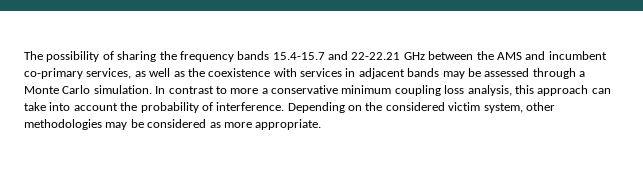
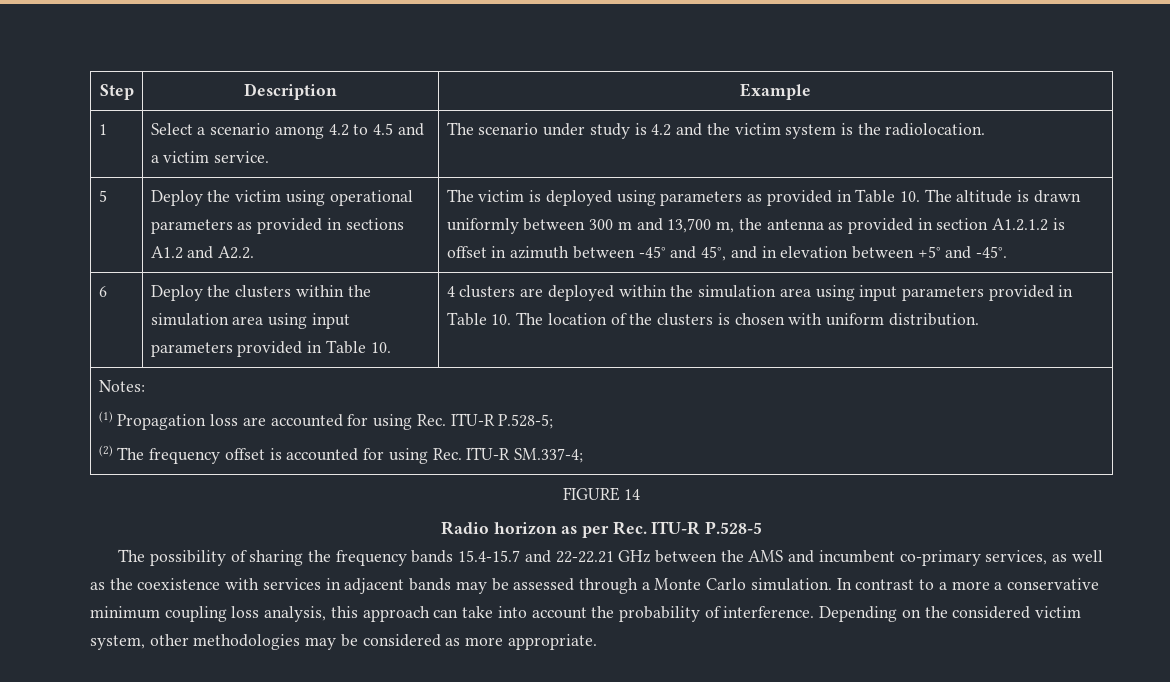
(24, 55) none -> [99,84,134,100] [244,83,337,100] [740,83,811,100] [98,124,107,135] [150,123,424,139] [150,151,270,163] [446,122,986,139] [98,190,107,202] [150,190,413,206] [150,218,404,234] [150,246,255,259] [446,189,1081,206] [446,218,1065,234] [446,246,1008,261] [98,286,107,297] [150,285,371,301] [150,313,350,329] [150,340,391,357] [446,285,1074,301] [446,312,979,326] [98,380,145,392] [98,411,554,430] [98,445,583,464] [562,487,641,501] [440,521,763,538] Step | Description | Example // 1 | Select a scenario among 4.2 to 4.5 and a victim service. | The scenario under study is 4.2 and the victim system is the radiolocation. // 5 | Deploy the victim using operational parameters as provided in sections A1.2 and A2.2. | The victim is deployed using parameters as provided in Table 10. The altitude is drawn uniformly between 300 m and 13,700 m, the antenna as provided in section A1.2.1.2 is offset in azimuth between -45° and 45°, and in elevation between +5° and -45°. // 6 | Deploy the clusters within the simulation area using input parameters provided in Table 10. | 4 clusters are deployed within the simulation area using input parameters provided in Table 10. The location of the clusters is chosen with uniform distribution. // Notes: // (1) Propagation loss are accounted for using Rec. ITU-R P.528-5; // (2) The frequency offset is accounted for using Rec. ITU-R SM.337-4; // FIGURE 14 // Radio horizon as per Rec. ITU-R P.528-5 //
(227, 90) none -> [938,582,947,590] a

